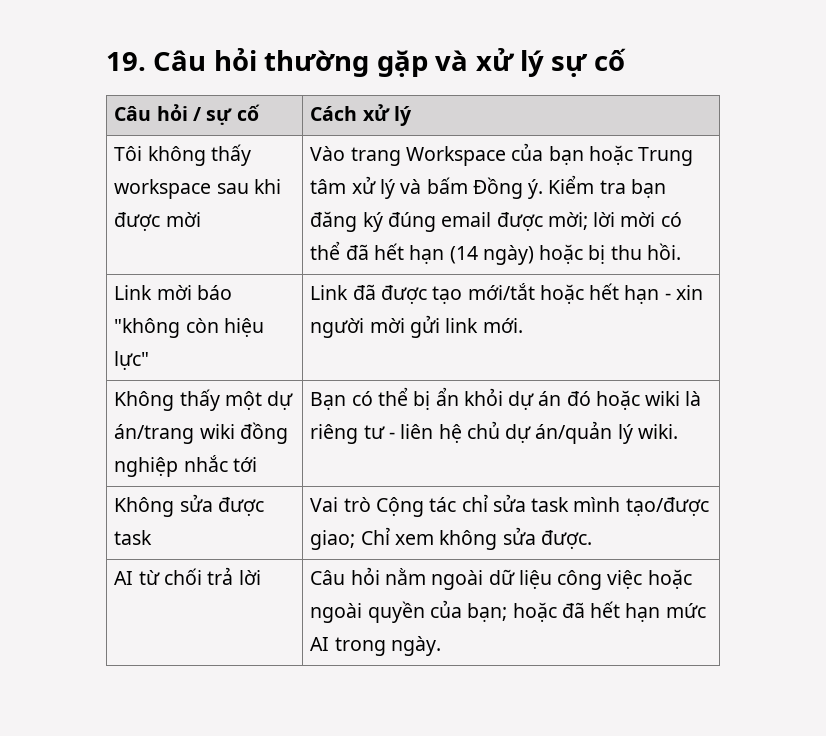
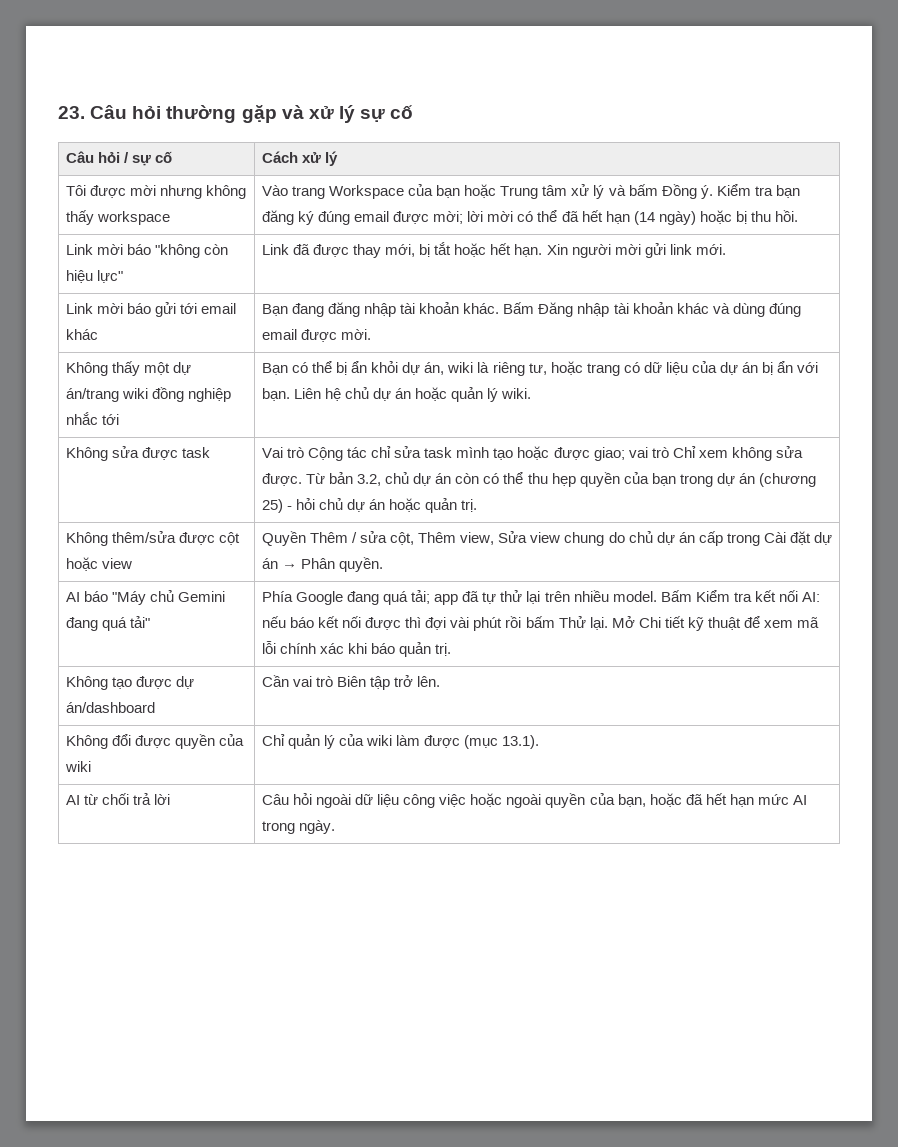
[106,52,146,71] 19. -> [58,106,85,119] 23.
(143, 153) none -> [90,185,203,199] được mời nhưng
[216,179,281,194] [114,212,201,231] sau khi được mời -> (171, 218) none
[432,283,703,304] tạo mới/tắt hoặc hết hạn - xin -> [353,242,568,258] thay mới, bị tắt hoặc hết hạn. Xin
(523, 325) none -> [66,302,237,317] [66,329,99,340] [262,302,801,317] [262,329,372,342] // Link mời báo gửi tới email khác | Bạn đang đăng nhập tài khoản khác. Bấm Đăng nhập tài khoản khác và dùng đúng email được mời.
[538,390,702,410] [310,421,613,444] án đó hoặc wiki là riêng tư - liên hệ chủ dự án/quản -> [424,361,819,376] [262,387,484,402] án, wiki là riêng tư, hoặc trang có dữ liệu của dự án bị ẩn với bạn. Liên hệ chủ dự án hoặc quản
[625,497,709,516] [310,530,356,550] tạo/được giao; -> [493,446,669,461] tạo hoặc được giao; vai trò
(592, 539) none -> [306,472,816,487] [262,498,478,513] [66,531,241,546] [66,557,133,571] [262,531,832,546] [262,557,384,572] [66,590,226,605] [66,616,151,631] [262,590,820,605] [262,616,820,631] [262,641,452,657] [66,676,195,690] [66,702,156,713] [262,675,441,690] [66,734,245,749] [65,761,92,772] [262,734,540,749] Từ bản 3.2, chủ dự án còn có thể thu hẹp quyền của bạn trong dự án (chương 25) - hỏi chủ dự án hoặc quản trị. // Không thêm/sửa được cột hoặc view | Quyền Thêm / sửa cột, Thêm view, Sửa view chung do chủ dự án cấp trong Cài đặt dự án → Phân quyền. // AI báo "Máy chủ Gemini đang quá tải" | Phía Google đang quá tải; app đã tự thử lại trên nhiều model. Bấm Kiểm tra kết nối AI: nếu báo kết nối được thì đợi vài phút rồi bấm Thử lại. Mở Chi tiết kỹ thuật để xem mã lỗi chính xác khi báo quản trị. // Không tạo được dự án/dashboard | Cần vai trò Biên tập trở lên. // Không đổi được quyền của wiki | Chỉ quản lý của wiki làm được (mục 13.1).
[384,568,426,585] nằm -> (313, 799) none
[467,603,508,622] bạn; -> [617,794,646,807] bạn,

